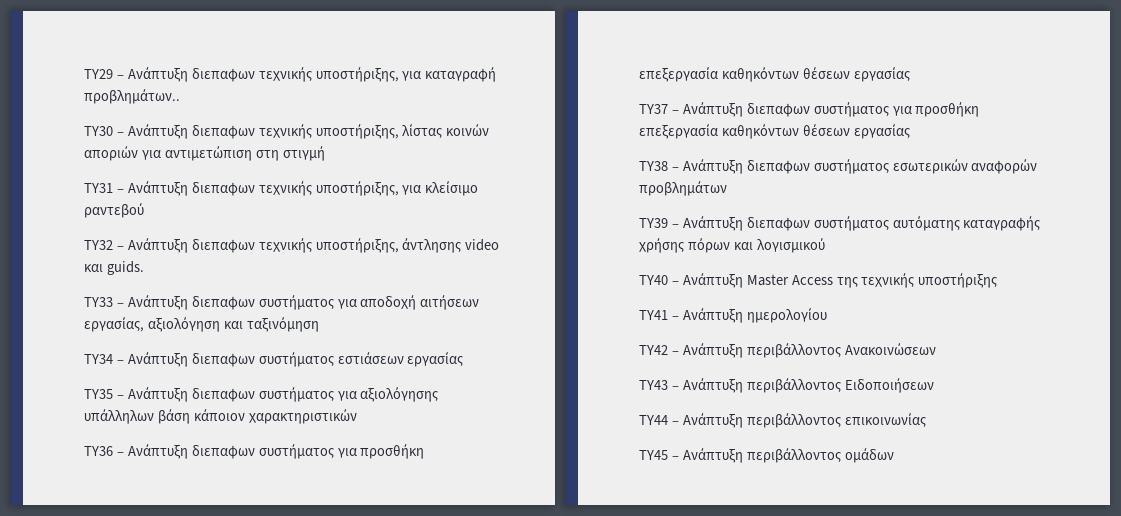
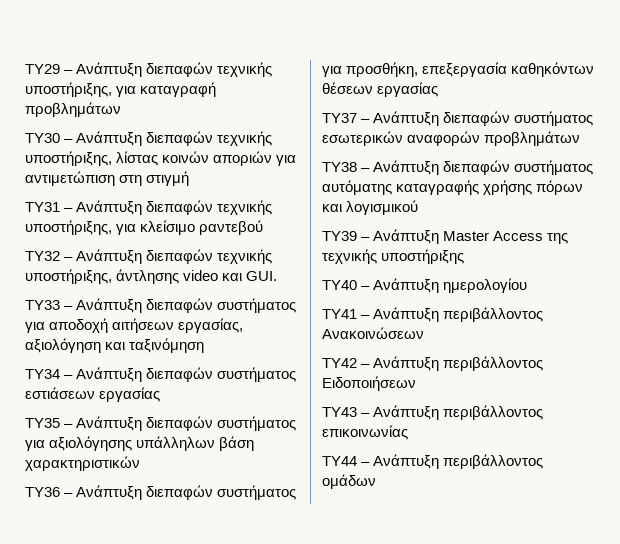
[191,68,255,82] διεπαφων -> [146,62,214,77] διεπαφών
[84,89,180,104] προβλημάτων.. -> [25,102,121,117] προβλημάτων
[191,125,255,139] διεπαφων -> [146,131,214,146] διεπαφών
[191,182,255,196] διεπαφων -> [146,200,214,215] διεπαφών
[191,239,255,253] διεπαφων -> [146,249,214,264] διεπαφών
[106,261,144,275] guids. -> [246,271,278,281] GUI.
[191,296,255,310] διεπαφων -> [146,298,214,313] διεπαφών
[191,353,255,367] διεπαφων -> [146,367,214,382] διεπαφών
[191,388,255,402] διεπαφων -> [146,416,214,431] διεπαφών
[193,409,245,422] κάποιον -> (255, 443) none
[191,444,425,459] διεπαφων συστήματος για προσθήκη -> [146,485,297,500] [322,62,419,77] διεπαφών συστήματος για προσθήκη,
[746,102,980,117] [639,124,910,139] [639,159,810,174] διεπαφων συστήματος για προσθήκη επεξεργασία καθηκόντων θέσεων εργασίας // ΤΥ38 – Ανάπτυξη διεπαφων -> [443,111,511,126] διεπαφών
[639,216,810,231] ΤΥ39 – Ανάπτυξη διεπαφων -> [322,160,511,175] ΤΥ38 – Ανάπτυξη διεπαφών
[639,275,668,285] ΤΥ40 -> [322,231,357,241] ΤΥ39
(998, 280) none -> [322,278,528,293] // ΤΥ40 – Ανάπτυξη ημερολογίου
[746,308,827,323] ημερολογίου -> [443,307,544,322] [322,327,424,339] περιβάλλοντος Ανακοινώσεων
[844,343,936,355] Ανακοινώσεων -> [322,376,416,391] Ειδοποιήσεων
[844,378,934,393] Ειδοποιήσεων -> [322,425,408,440] επικοινωνίας
[844,413,926,427] [639,448,841,463] επικοινωνίας // ΤΥ45 – Ανάπτυξη περιβάλλοντος -> (544, 461) none

